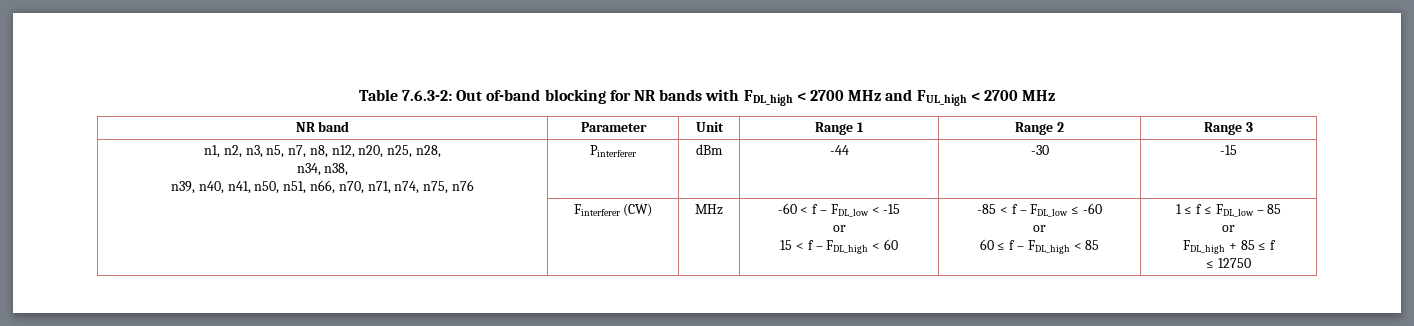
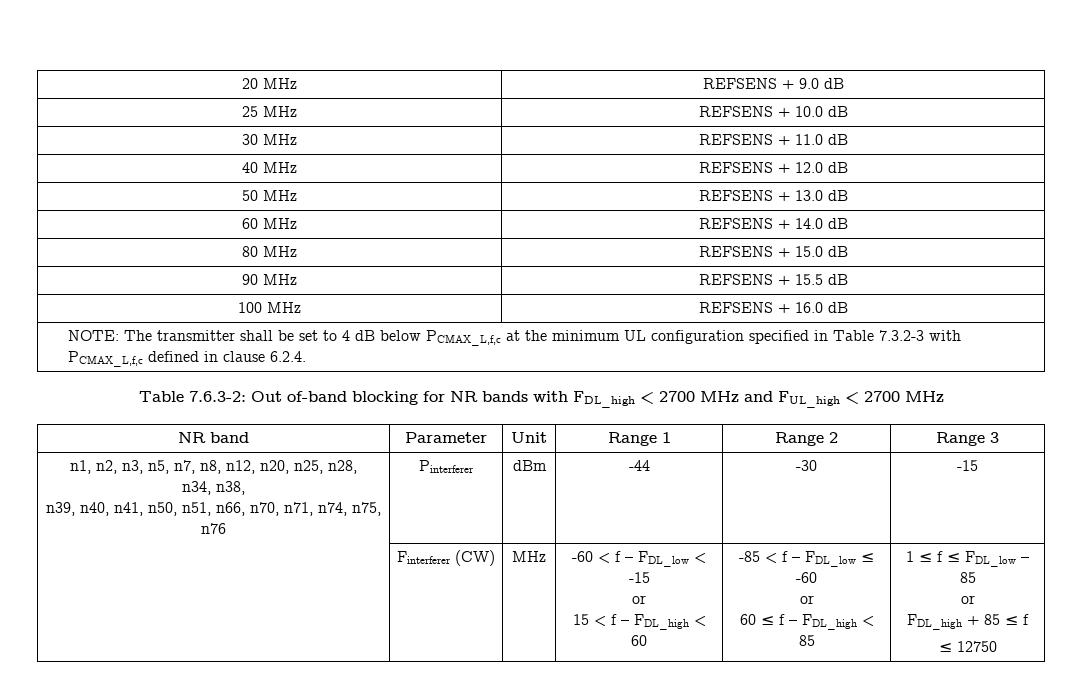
(358, 95) none -> [242,78,297,89] [702,78,844,89] [242,106,297,117] [698,106,848,117] [242,134,297,145] [698,134,848,145] [242,162,297,173] [698,162,848,173] [242,190,297,201] [698,190,848,201] [242,218,297,229] [698,218,848,229] [242,246,297,257] [698,246,848,257] [242,274,297,285] [698,274,848,285] [238,302,301,313] [698,302,848,313] [68,330,962,346] [68,351,307,367] 20 MHz | REFSENS + 9.0 dB // 25 MHz | REFSENS + 10.0 dB // 30 MHz | REFSENS + 11.0 dB // 40 MHz | REFSENS + 12.0 dB // 50 MHz | REFSENS + 13.0 dB // 60 MHz | REFSENS + 14.0 dB // 80 MHz | REFSENS + 15.0 dB // 90 MHz | REFSENS + 15.5 dB // 100 MHz | REFSENS + 16.0 dB // NOTE: The transmitter shall be set to 4 dB below PCMAX_L,f,c at the minimum UL configuration specified in Table 7.3.2-3 with PCMAX_L,f,c defined in clause 6.2.4. //

